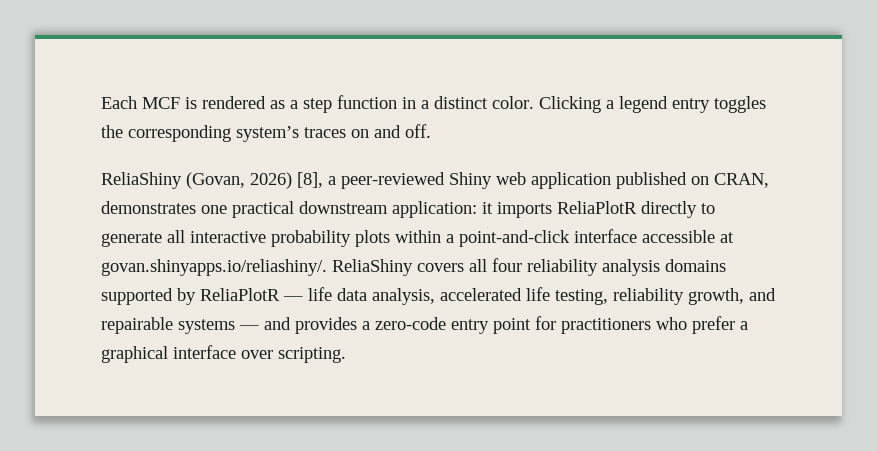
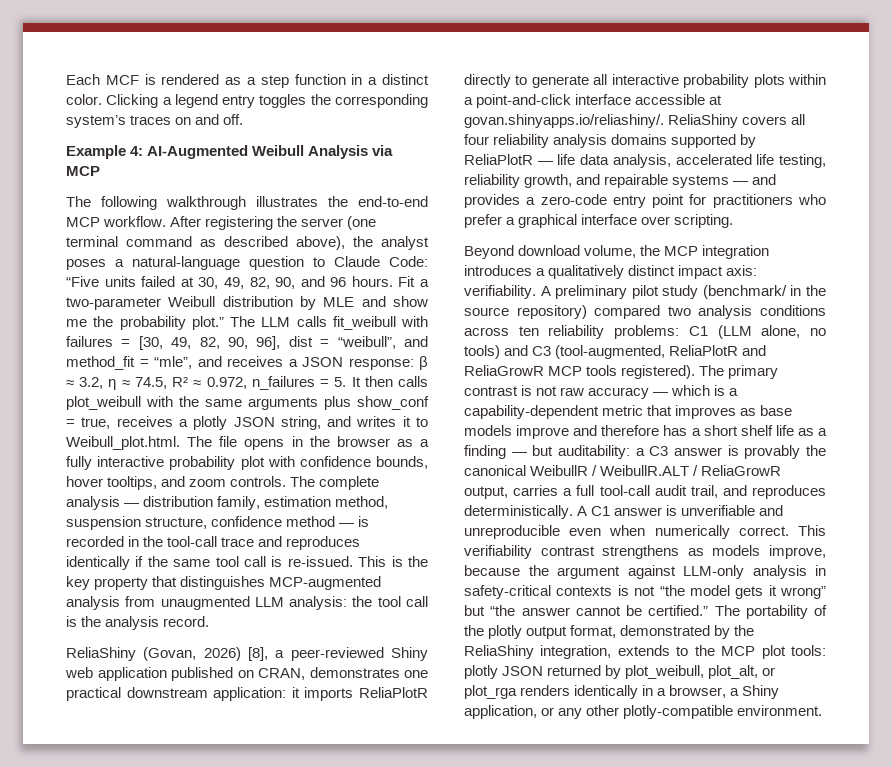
(431, 131) none -> [66,145,394,159] [66,166,100,176] [66,196,428,210] [66,216,377,230] [66,236,429,250] [66,256,428,270] [66,276,429,289] [66,296,428,310] [66,316,428,330] [66,336,428,350] [66,356,428,370] [66,376,428,390] [66,396,429,410] [66,416,429,430] [66,436,429,450] [66,456,428,470] [66,476,380,490] [66,496,389,510] [66,516,370,530] [66,536,361,550] [66,556,428,570] [66,576,382,590] [66,596,428,610] [66,616,210,630] // Example 4: AI-Augmented Weibull Analysis via MCP // The following walkthrough illustrates the end-to-end MCP workflow. After registering the server (one terminal command as described above), the analyst poses a natural-language question to Claude Code: “Five units failed at 30, 49, 82, 90, and 96 hours. Fit a two-parameter Weibull distribution by MLE and show me the probability plot.” The LLM calls fit_weibull with failures = [30, 49, 82, 90, 96], dist = “weibull”, and method_fit = “mle”, and receives a JSON response: β ≈ 3.2, η ≈ 74.5, R² ≈ 0.972, n_failures = 5. It then calls plot_weibull with the same arguments plus show_conf = true, receives a plotly JSON string, and writes it to Weibull_plot.html. The file opens in the browser as a fully interactive probability plot with confidence bounds, hover tooltips, and zoom controls. The complete analysis — distribution family, estimation method, suspension structure, confidence method — is recorded in the tool-call trace and reproduces identically if the same tool call is re-issued. This is the key property that distinguishes MCP-augmented analysis from unaugmented LLM analysis: the tool call is the analysis record.
(346, 355) none -> [464,245,770,259] [464,265,758,279] [464,285,826,299] [464,305,826,319] [464,325,826,339] [464,345,767,359] [464,365,779,379] [464,385,739,399] [464,405,793,419] [464,425,827,439] [464,445,826,459] [464,465,782,476] [464,485,826,499] [464,505,784,519] [464,525,826,539] [464,545,826,559] [464,565,826,579] [464,585,826,599] [464,605,827,619] [464,625,755,639] [464,645,827,659] [464,665,776,679] [464,685,780,699] [464,705,823,719] // Beyond download volume, the MCP integration introduces a qualitatively distinct impact axis: verifiability. A preliminary pilot study (benchmark/ in the source repository) compared two analysis conditions across ten reliability problems: C1 (LLM alone, no tools) and C3 (tool-augmented, ReliaPlotR and ReliaGrowR MCP tools registered). The primary contrast is not raw accuracy — which is a capability-dependent metric that improves as base models improve and therefore has a short shelf life as a finding — but auditability: a C3 answer is provably the canonical WeibullR / WeibullR.ALT / ReliaGrowR output, carries a full tool-call audit trail, and reproduces deterministically. A C1 answer is unverifiable and unreproducible even when numerically correct. This verifiability contrast strengthens as models improve, because the argument against LLM-only analysis in safety-critical contexts is not “the model gets it wrong” but “the answer cannot be certified.” The portability of the plotly output format, demonstrated by the ReliaShiny integration, extends to the MCP plot tools: plotly JSON returned by plot_weibull, plot_alt, or plot_rga renders identically in a browser, a Shiny application, or any other plotly-compatible environment.

